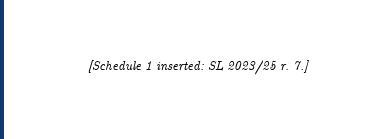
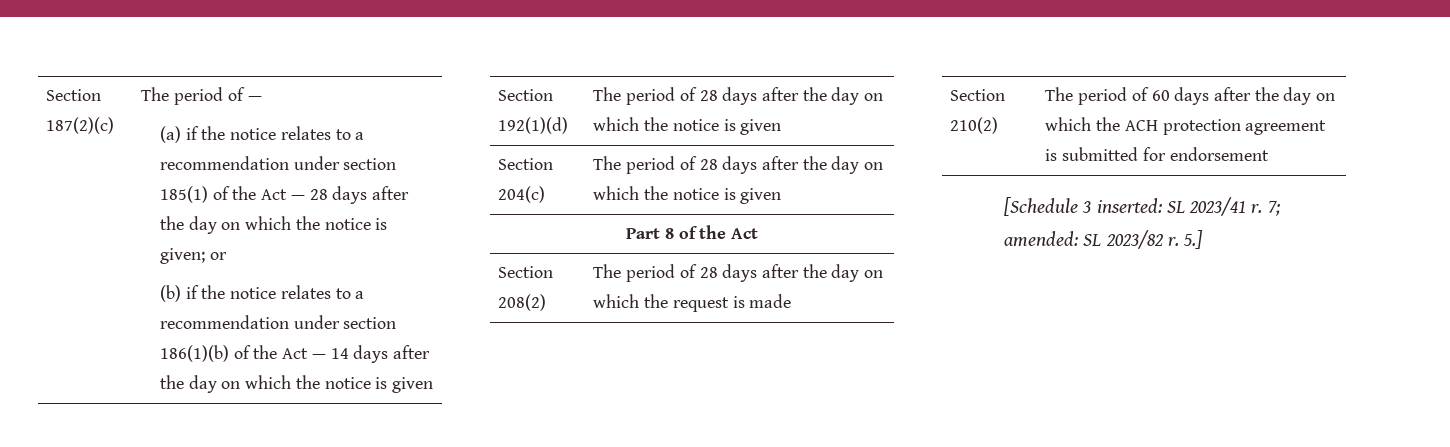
[88,60,310,75] [Schedule 1 inserted: SL 2023/25 r. 7.] -> [46,89,102,101] [46,117,115,134] [141,87,262,105] [159,126,365,143] [159,156,397,170] [159,186,410,204] [159,216,388,234] [159,248,227,264] [159,285,365,302] [159,315,397,329] [159,345,431,363] [159,375,434,393] [498,89,554,101] [498,117,569,134] [593,87,884,105] [593,117,782,135] [498,158,554,170] [498,186,546,203] [593,156,884,174] [593,186,782,204] [626,225,758,239] [498,266,554,278] [498,294,547,311] [593,264,884,282] [593,294,792,312] [950,89,1006,101] [950,117,999,134] [1045,87,1336,105] [1045,117,1327,135] [1045,147,1269,161] [1004,197,1280,216] [1004,230,1204,249] Section 187(2)(c) | The period of — // (a) if the notice relates to a recommendation under section 185(1) of the Act — 28 days after the day on which the notice is given; or // (b) if the notice relates to a recommendation under section 186(1)(b) of the Act — 14 days after the day on which the notice is given // Section 192(1)(d) | The period of 28 days after the day on which the notice is given // Section 204(c) | The period of 28 days after the day on which the notice is given // Part 8 of the Act // Section 208(2) | The period of 28 days after the day on which the request is made // Section 210(2) | The period of 60 days after the day on which the ACH protection agreement is submitted for endorsement // [Schedule 3 inserted: SL 2023/41 r. 7; amended: SL 2023/82 r. 5.]

